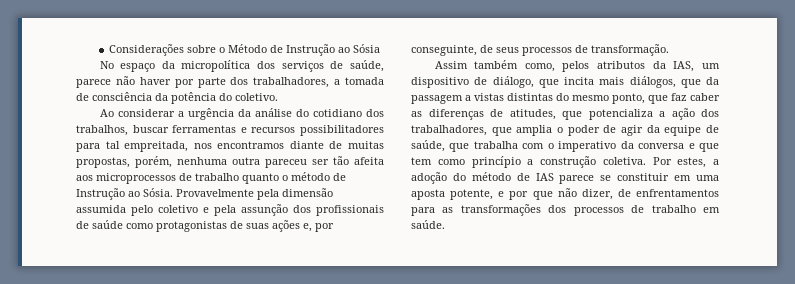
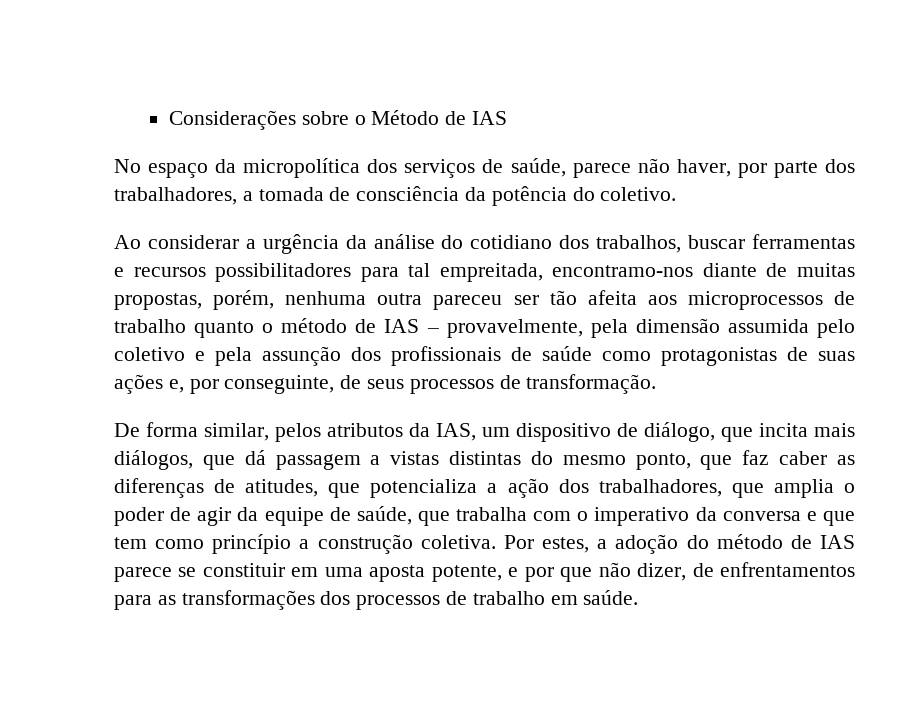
[285,44,380,56] Instrução ao Sósia -> [471,111,507,125] IAS
[139,77,171,85] haver -> [676,159,731,177] haver,
[193,141,285,149] nos encontramos -> [552,265,694,277] encontramo-nos
[76,188,254,200] Instrução ao Sósia. Provavelmente -> [384,319,583,338] IAS – provavelmente,
[434,60,555,72] Assim também como, -> [114,422,269,441] De forma similar,
[706,77,719,85] da -> [244,450,266,465] dá

